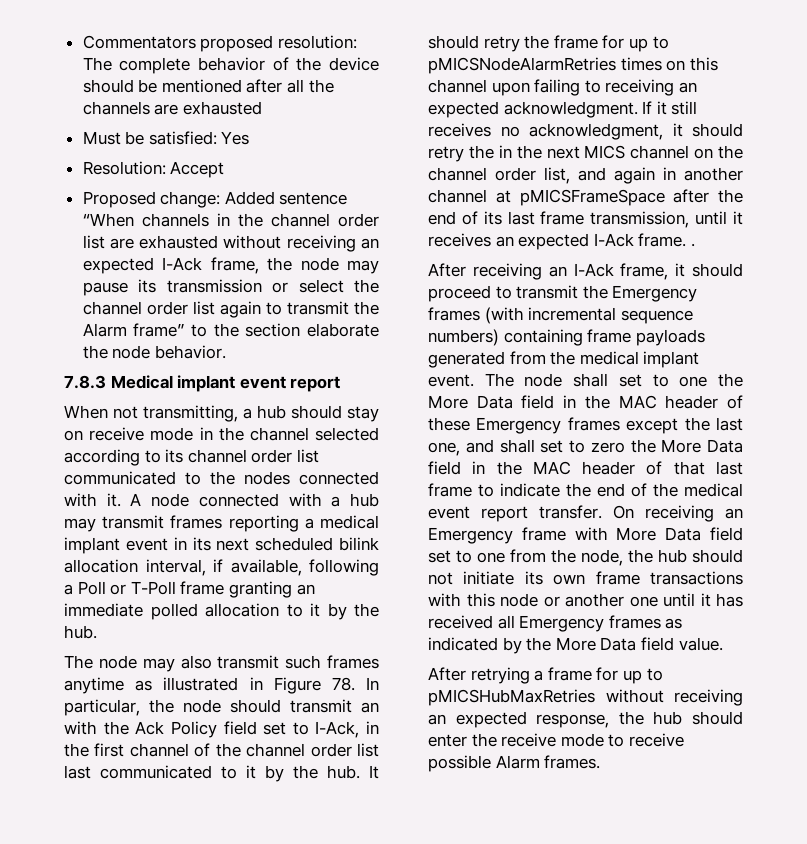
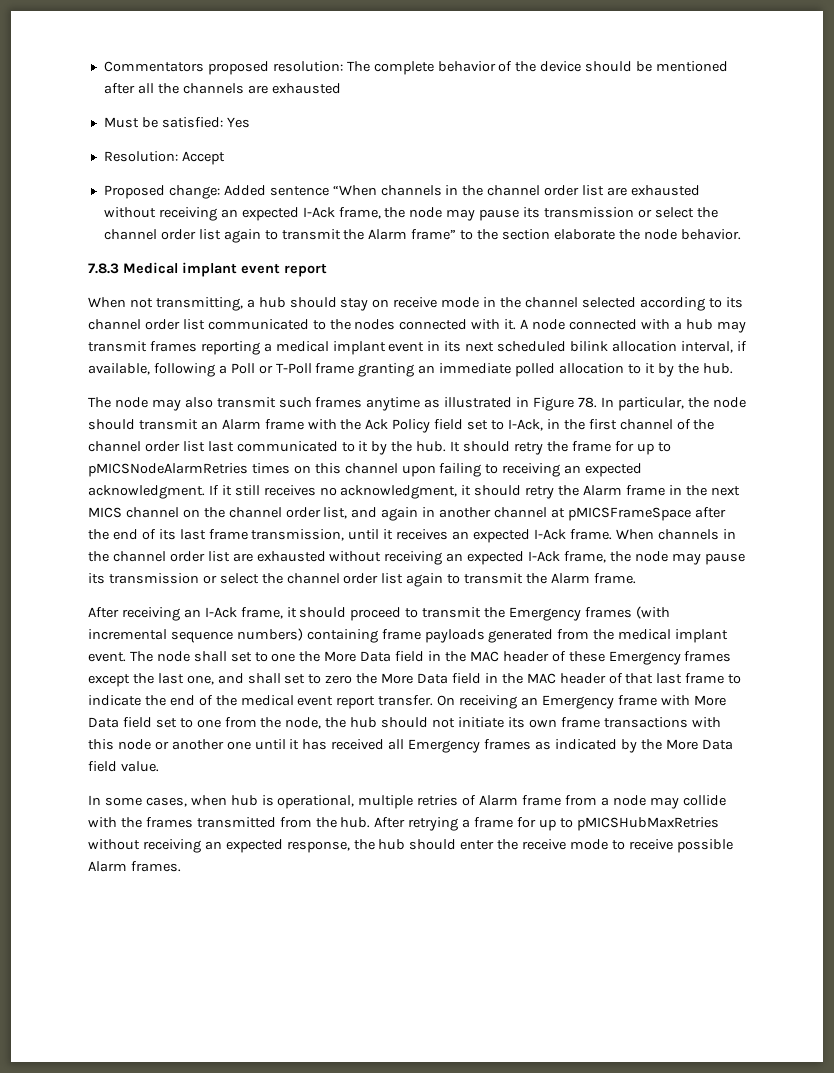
(379, 707) none -> [221,419,304,430] Alarm frame
(494, 152) none -> [583,485,665,496] Alarm frame
[690,243,695,247] . -> [615,529,736,540] [88,551,745,565] [88,573,636,587] When channels in the channel order list are exhausted without receiving an expected I-Ack frame, the node may pause its transmission or select the channel order list again to transmit the Alarm frame.
(723, 644) none -> [88,795,726,809] [88,817,371,828] In some cases, when hub is operational, multiple retries of Alarm frame from a node may collide with the frames transmitted from the hub.

